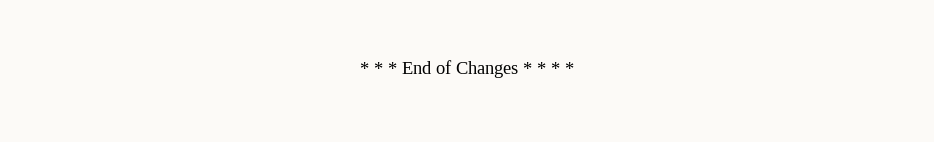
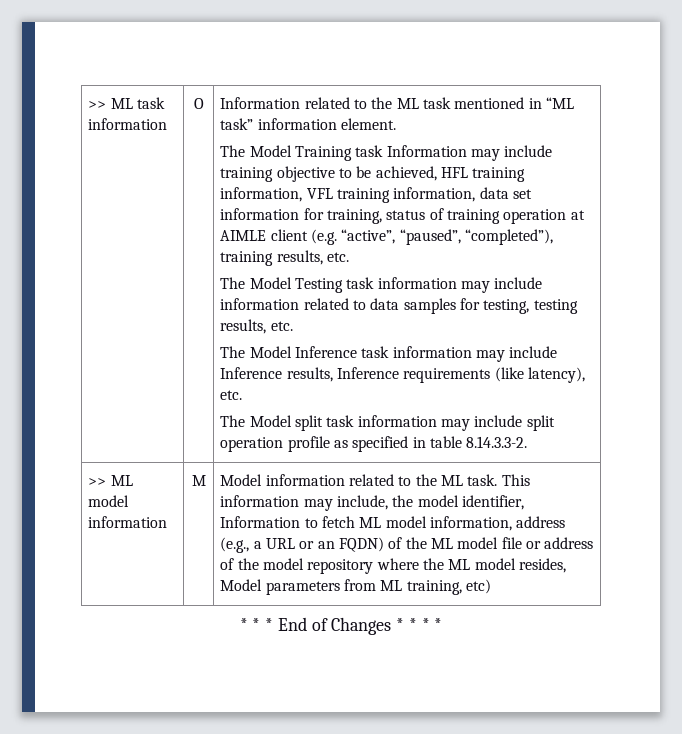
(360, 68) none -> [88,97,166,109] [88,118,168,130] [193,98,204,109] [220,97,574,109] [220,118,397,130] [220,145,553,161] [220,166,526,182] [220,187,532,203] [220,208,585,224] [220,229,553,245] [220,250,350,266] [220,277,543,293] [220,298,578,314] [220,319,293,334] [220,346,558,362] [220,367,585,383] [220,390,243,400] [220,415,555,431] [220,436,528,452] [88,475,133,486] [88,495,130,507] [88,516,168,528] [191,475,206,486] [220,474,530,486] [220,495,524,511] [220,516,566,531] [220,537,594,553] [220,558,566,574] [220,579,491,595] >> ML task information | O | Information related to the ML task mentioned in “ML task” information element. // The Model Training task Information may include training objective to be achieved, HFL training information, VFL training information, data set information for training, status of training operation at AIMLE client (e.g. “active”, “paused”, “completed”), training results, etc. // The Model Testing task information may include information related to data samples for testing, testing results, etc. // The Model Inference task information may include Inference results, Inference requirements (like latency), etc. // The Model split task information may include split operation profile as specified in table 8.14.3.3-2. // >> ML model information | M | Model information related to the ML task. This information may include, the model identifier, Information to fetch ML model information, address (e.g., a URL or an FQDN) of the ML model file or address of the model repository where the ML model resides, Model parameters from ML training, etc) //

